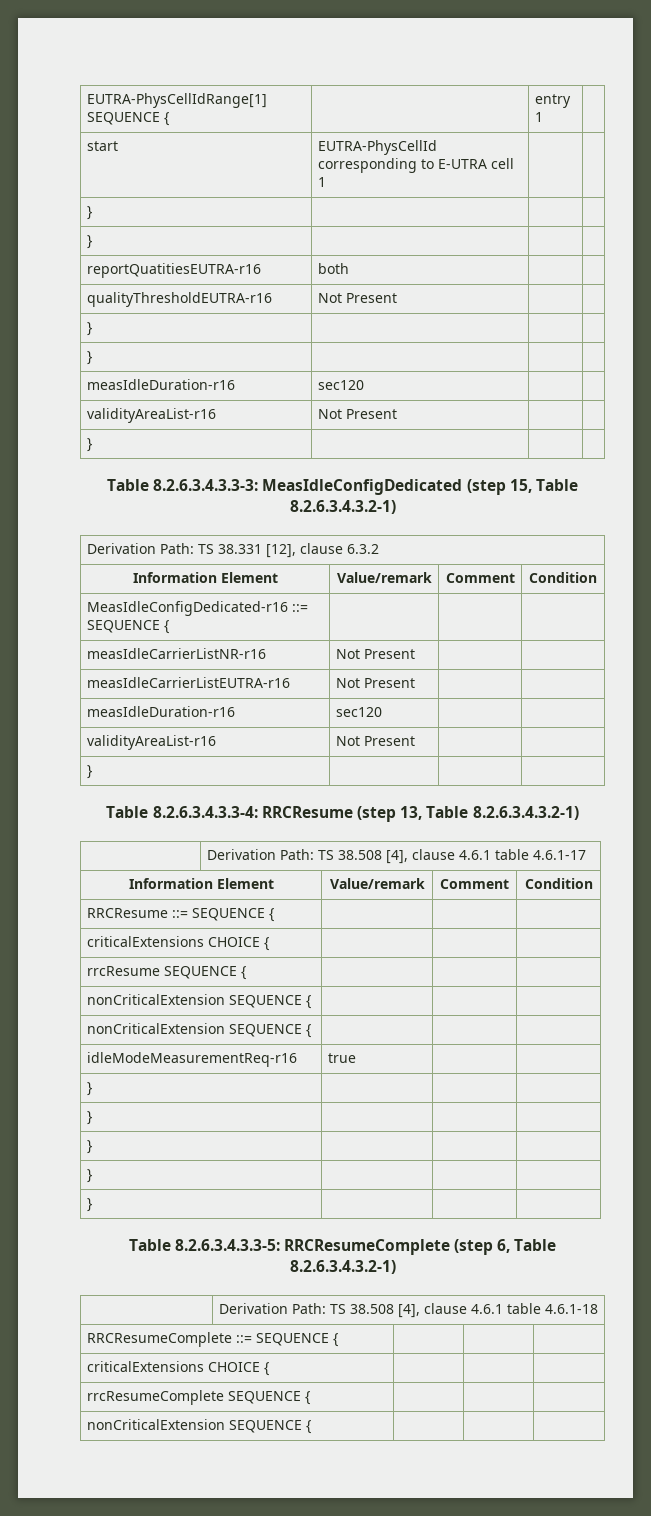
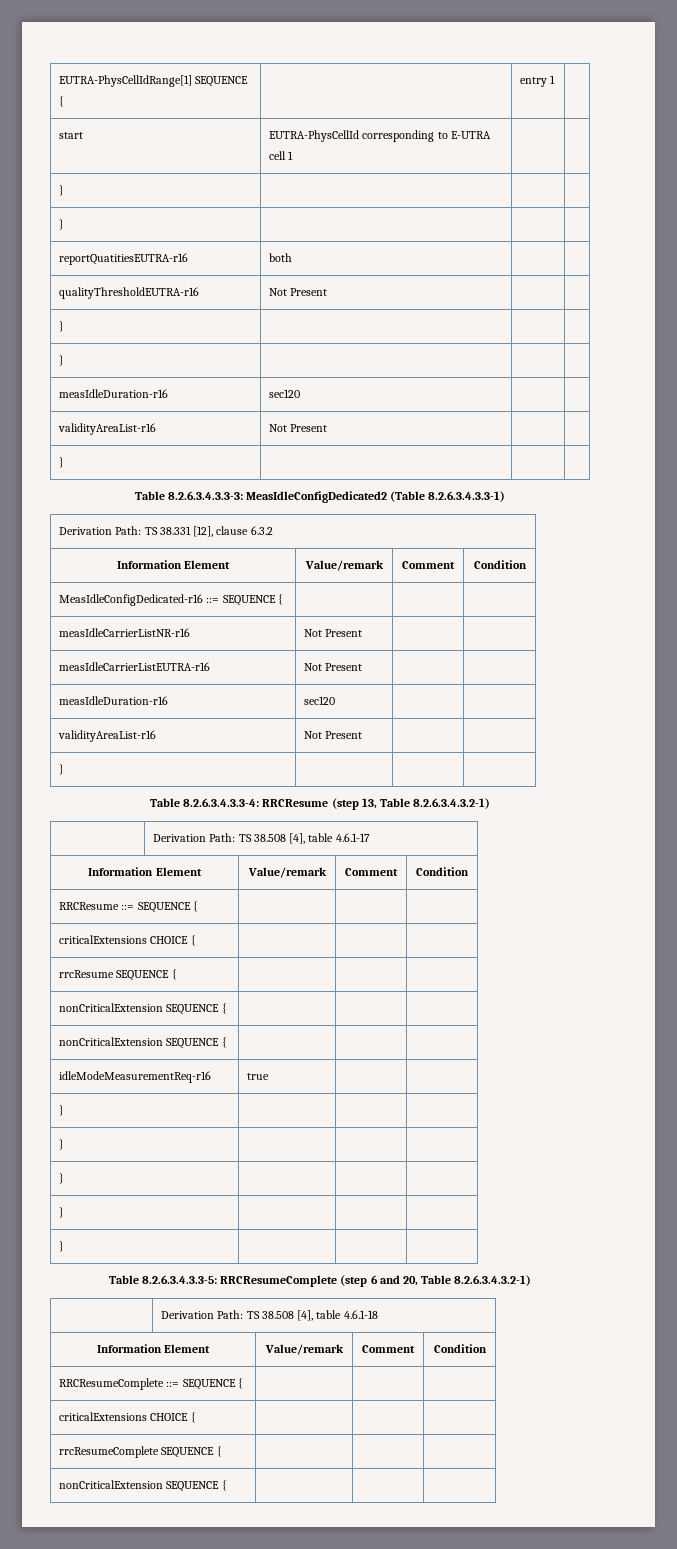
[262,479,578,495] [289,500,396,514] MeasIdleConfigDedicated (step 15, Table 8.2.6.3.4.3.2-1) -> [246,491,506,503] MeasIdleConfigDedicated2 (Table 8.2.6.3.4.3.3-1)
[411,849,491,860] clause 4.6.1 -> (306, 838) none
[497,1239,557,1253] [289,1260,396,1274] [218,1303,503,1318] 6, Table 8.2.6.3.4.3.2-1) // | Derivation Path: TS 38.508 [4], clause 4.6.1 -> [370,1275,532,1286] [161,1310,314,1321] 6 and 20, Table 8.2.6.3.4.3.2-1) // | Derivation Path: TS 38.508 [4],
(598, 1309) none -> [96,1344,211,1353] [264,1344,344,1355] [362,1345,415,1353] [433,1344,487,1353] // Information Element | Value/remark | Comment | Condition

